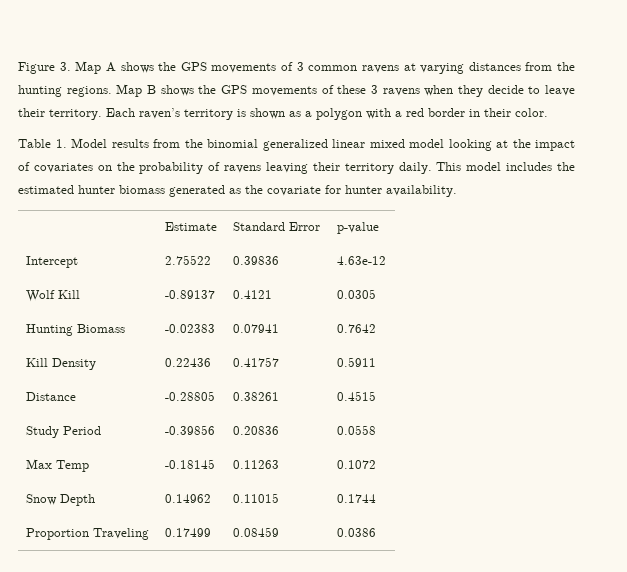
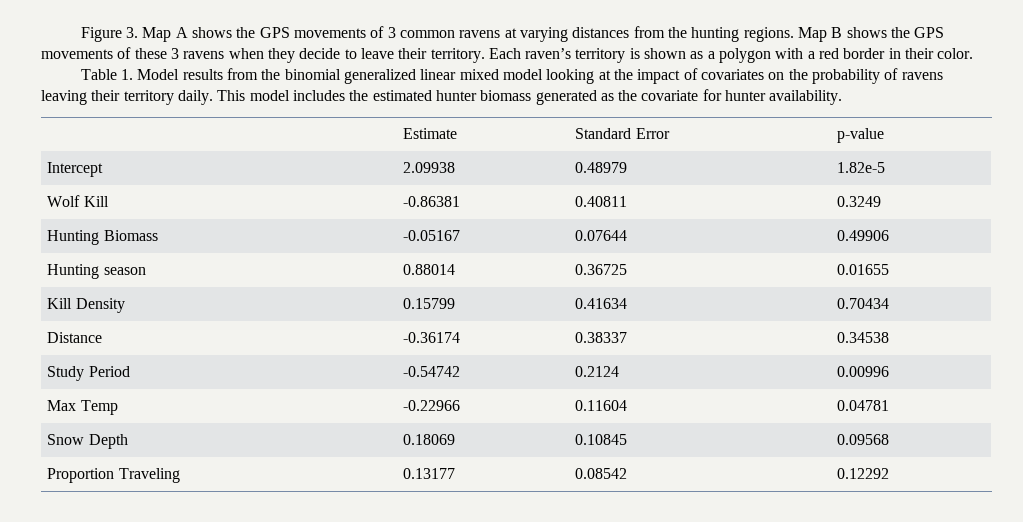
[164,255,211,265] [232,256,279,265] [336,256,386,265] 2.75522 | 0.39836 | 4.63e-12 -> [403,162,456,173] [575,162,628,173] [837,162,886,173] 2.09938 | 0.48979 | 1.82e-5
[164,290,215,299] [232,290,272,299] [336,289,376,299] -0.89137 | 0.4121 | 0.0305 -> [403,196,461,207] [575,196,628,207] [837,196,882,207] -0.86381 | 0.40811 | 0.3249
[164,324,215,333] [232,324,279,333] [336,324,376,333] [25,358,96,370] [164,358,211,367] [232,357,279,367] [336,357,376,367] [25,392,76,401] [164,391,215,401] [232,392,279,401] [336,391,376,401] -0.02383 | 0.07941 | 0.7642 // Kill Density | 0.22436 | 0.41757 | 0.5911 // Distance | -0.28805 | 0.38261 | 0.4515 -> [403,230,461,241] [575,230,628,241] [837,230,890,241] [47,264,146,279] [403,264,456,275] [575,264,628,275] [837,264,890,275] [47,298,125,313] [403,298,456,309] [575,298,628,309] [837,298,890,309] [47,332,103,343] [403,332,461,343] [575,332,628,343] [837,332,890,343] -0.05167 | 0.07644 | 0.49906 // Hunting season | 0.88014 | 0.36725 | 0.01655 // Kill Density | 0.15799 | 0.41634 | 0.70434 // Distance | -0.36174 | 0.38337 | 0.34538
[164,425,215,435] [232,426,279,435] [336,425,376,435] -0.39856 | 0.20836 | 0.0558 -> [403,366,461,377] [575,366,620,377] [837,366,890,377] -0.54742 | 0.2124 | 0.00996
[164,459,215,469] [232,460,279,469] [336,460,376,469] -0.18145 | 0.11263 | 0.1072 -> [403,400,461,411] [575,400,628,411] [837,400,890,411] -0.22966 | 0.11604 | 0.04781
[164,494,211,503] [232,493,279,503] [336,494,376,503] 0.14962 | 0.11015 | 0.1744 -> [403,434,456,445] [575,434,628,445] [837,434,890,445] 0.18069 | 0.10845 | 0.09568
[164,528,211,537] [232,527,279,537] [336,528,376,537] 0.17499 | 0.08459 | 0.0386 -> [403,468,456,479] [575,468,628,479] [837,468,890,479] 0.13177 | 0.08542 | 0.12292

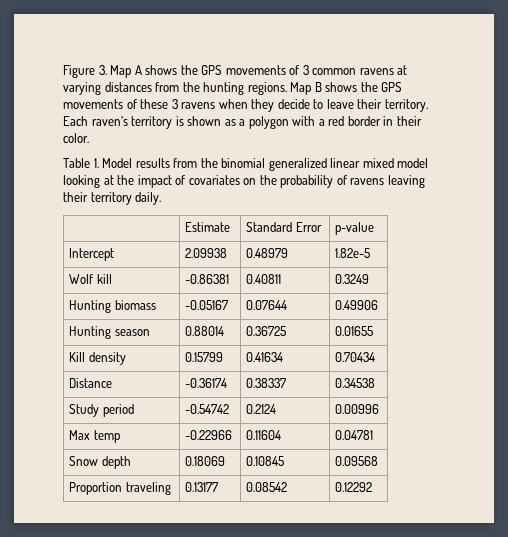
[217,89,843,105] This model includes the estimated hunter biomass generated as the covariate for hunter availability. -> (162, 198) none
[83,196,109,207] Kill -> [96,274,112,284] kill
[103,230,158,241] Biomass -> [114,300,156,310] biomass
[75,298,125,313] Density -> [88,352,126,365] density
[88,366,130,377] Period -> [102,404,134,417] period
[80,400,118,415] Temp -> [93,430,120,443] temp
[88,434,128,449] Depth -> [101,456,131,469] depth
[118,468,180,483] Traveling -> [125,482,171,495] traveling

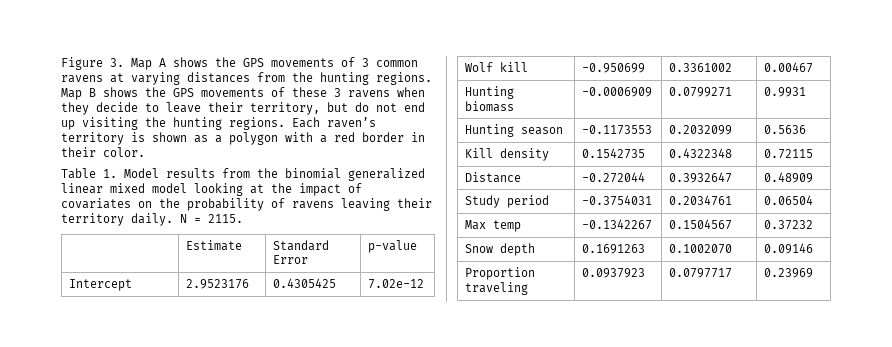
[384,99,428,112] territory. -> [250,102,425,115] [61,117,285,130] territory, but do not end up visiting the hunting regions.
(162, 198) none -> [180,214,243,223] N = 2115.
[185,248,228,258] [246,248,289,258] [335,248,371,258] 2.09938 | 0.48979 | 1.82e-5 -> [186,279,250,289] [273,278,337,288] [368,279,425,289] 2.9523176 | 0.4305425 | 7.02e-12
[185,274,230,284] [246,274,282,284] [335,274,370,284] -0.86381 | 0.40811 | 0.3249 -> [582,63,646,73] [669,63,733,72] [764,62,814,73] -0.950699 | 0.3361002 | 0.00467
[185,300,229,310] [246,300,288,310] [335,300,379,310] -0.05167 | 0.07644 | 0.49906 -> [582,87,653,97] [669,87,733,97] [764,87,807,97] -0.0006909 | 0.0799271 | 0.9931
[185,326,225,336] [246,326,287,336] [335,326,374,336] 0.88014 | 0.36725 | 0.01655 -> [582,125,653,135] [669,125,733,135] [764,125,807,134] -0.1173553 | 0.2032099 | 0.5636
[185,352,224,362] [246,352,284,362] [335,352,376,362] [69,378,113,388] [185,378,228,388] [246,378,287,388] [335,378,376,388] 0.15799 | 0.41634 | 0.70434 // Distance | -0.36174 | 0.38337 | 0.34538 -> [582,148,646,159] [669,148,733,158] [764,149,814,159] [465,172,522,183] [582,172,646,183] [669,172,733,183] [764,172,814,183] 0.1542735 | 0.4322348 | 0.72115 // Distance | -0.272044 | 0.3932647 | 0.48909
[185,404,230,414] [246,404,277,414] [335,404,380,414] -0.54742 | 0.2124 | 0.00996 -> [582,195,653,206] [669,195,733,206] [764,195,814,205] -0.3754031 | 0.2034761 | 0.06504
[185,430,233,440] [246,430,282,440] [335,430,374,440] -0.22966 | 0.11604 | 0.04781 -> [582,219,653,230] [669,219,733,230] [764,220,814,230] -0.1342267 | 0.1504567 | 0.37232
[185,456,226,466] [246,456,285,466] [335,456,379,466] 0.18069 | 0.10845 | 0.09568 -> [582,244,646,254] [669,244,733,254] [764,243,814,254] 0.1691263 | 0.1002070 | 0.09146
[185,482,219,492] [246,482,288,492] [335,482,373,492] 0.13177 | 0.08542 | 0.12292 -> [582,268,646,278] [669,268,733,278] [764,268,814,278] 0.0937923 | 0.0797717 | 0.23969

